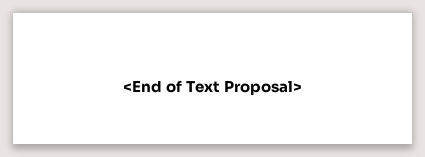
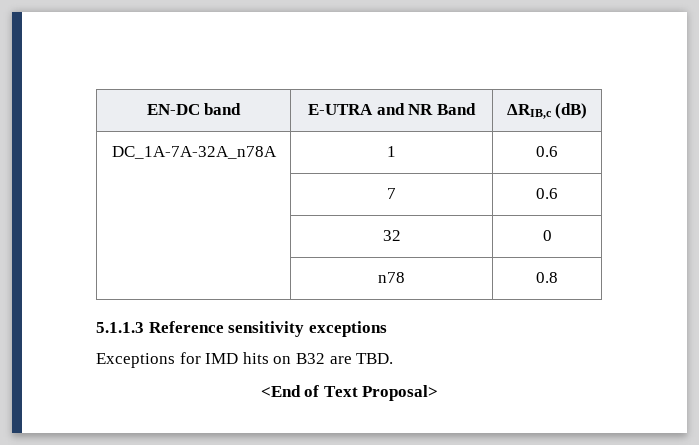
(122, 87) none -> [146,103,242,115] [308,103,476,115] [506,103,588,119] [111,146,277,159] [387,146,397,157] [536,146,558,157] [387,188,397,199] [536,188,558,199] [382,230,401,241] [542,230,552,241] [378,272,406,283] [536,272,558,283] [96,321,387,337] [96,352,394,368] EN-DC band | E-UTRA and NR Band | ΔRIB,c (dB) // DC_1A-7A-32A_n78A | 1 | 0.6 // | 7 | 0.6 // | 32 | 0 // | n78 | 0.8 // 5.1.1.3 Reference sensitivity exceptions // Exceptions for IMD hits on B32 are TBD. //

